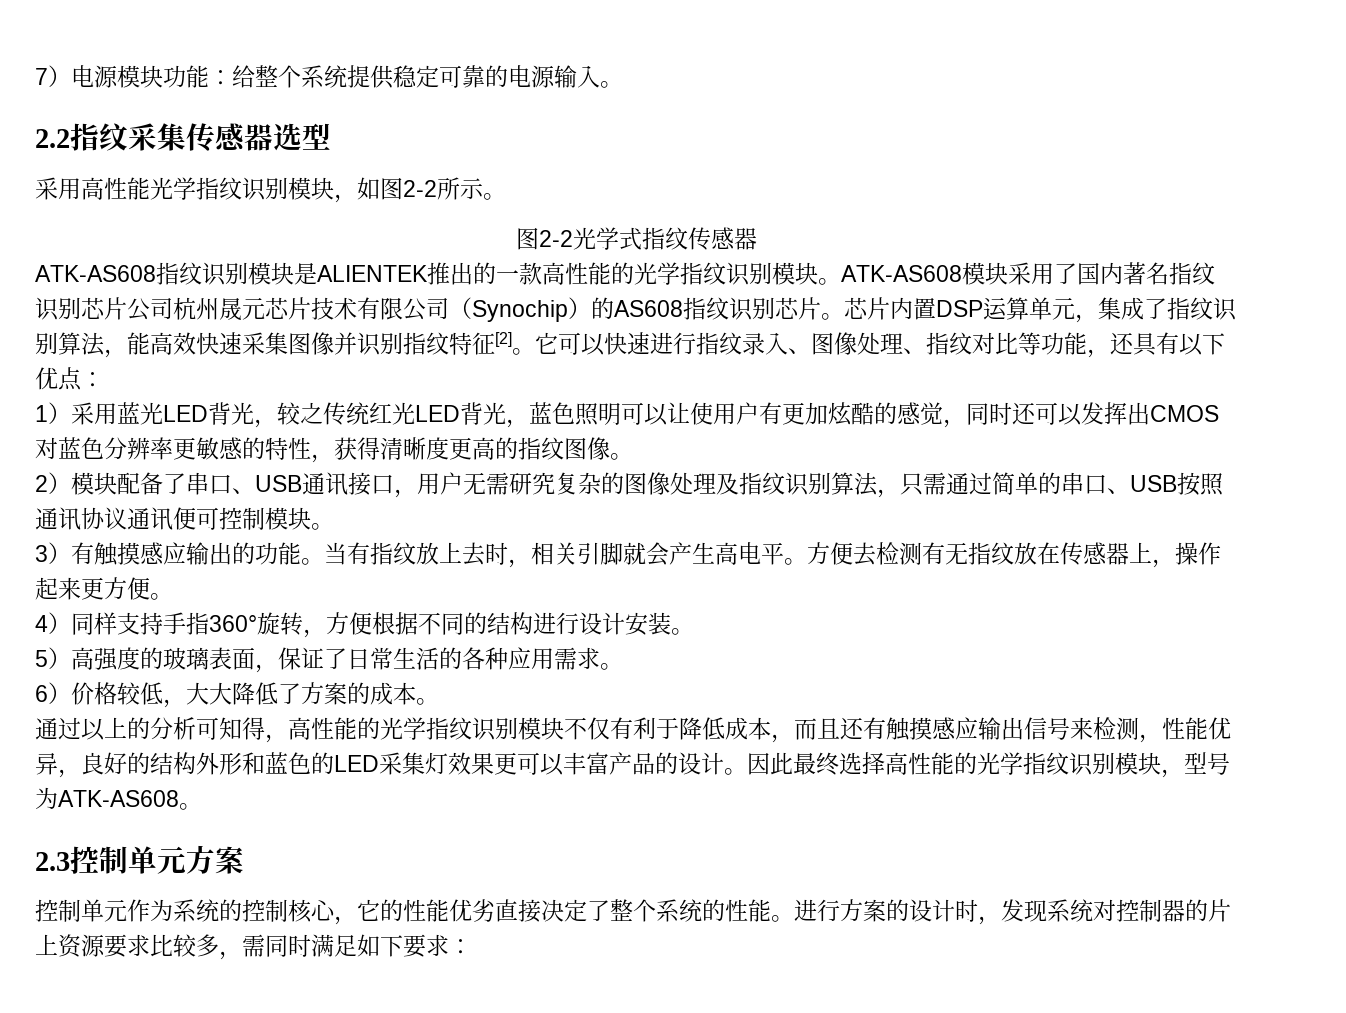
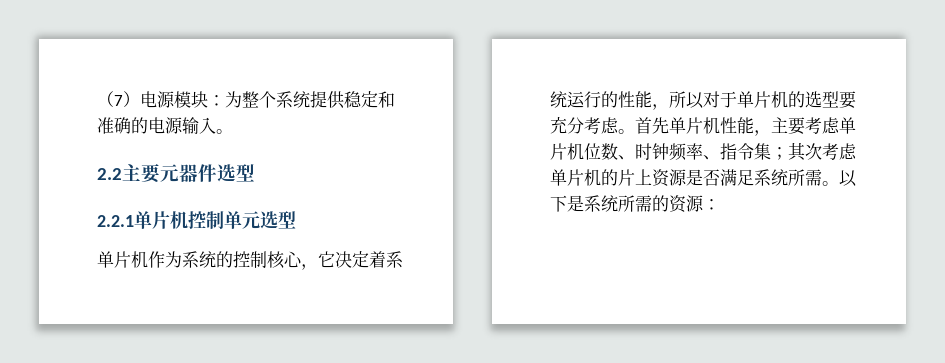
(35, 76) none -> [97,91,114,107] （
[163,65,255,88] 功能：给 -> [208,91,242,108] ：为
[439,65,485,88] 可靠 -> [378,91,395,108] [97,117,131,134] 和准确
[70,123,331,152] [35,177,506,203] [515,227,757,250] [35,262,1215,286] [35,297,1237,323] [35,332,512,358] [512,332,1225,358] [35,367,104,391] [35,402,1219,428] [35,437,633,463] [35,472,1224,498] [35,507,334,530] [35,542,1221,568] [35,577,173,600] [35,612,694,638] [35,647,623,673] [35,682,439,708] [35,717,1231,743] [35,752,1230,778] [35,787,202,810] [35,845,244,874] [35,899,127,922] 指纹采集传感器选型 // 采用高性能光学指纹识别模块，如图2-2所示。 // 图2-2光学式指纹传感器 // ATK-AS608指纹识别模块是ALIENTEK推出的一款高性能的光学指纹识别模块。ATK-AS608模块采用了国内著名指纹识别芯片公司杭州晟元芯片技术有限公司（Synochip）的AS608指纹识别芯片。芯片内置DSP运算单元，集成了指纹识别算法，能高效快速采集图像并识别指纹特征[2]。它可以快速进行指纹录入、图像处理、指纹对比等功能，还具有以下优点： // 1）采用蓝光LED背光，较之传统红光LED背光，蓝色照明可以让使用户有更加炫酷的感觉，同时还可以发挥出CMOS对蓝色分辨率更敏感的特性，获得清晰度更高的指纹图像。 // 2）模块配备了串口、USB通讯接口，用户无需研究复杂的图像处理及指纹识别算法，只需通过简单的串口、USB按照通讯协议通讯便可控制模块。 // 3）有触摸感应输出的功能。当有指纹放上去时，相关引脚就会产生高电平。方便去检测有无指纹放在传感器上，操作起来更方便。 // 4）同样支持手指360°旋转，方便根据不同的结构进行设计安装。 // 5）高强度的玻璃表面，保证了日常生活的各种应用需求。 // 6）价格较低，大大降低了方案的成本。 // 通过以上的分析可知得，高性能的光学指纹识别模块不仅有利于降低成本，而且还有触摸感应输出信号来检测，性能优异，良好的结构外形和蓝色的LED采集灯效果更可以丰富产品的设计。因此最终选择高性能的光学指纹识别模块，型号为ATK-AS608。 // 2.3控制单元方案 // 控制单元 -> [122,164,255,183] [97,211,296,229] [97,251,148,268] 主要元器件选型 // 2.2.1单片机控制单元选型 // 单片机
[380,899,1231,925] [35,934,449,960] 的性能优劣直接决定了整个系统的性能。进行方案的设计时，发现系统对控制器的片上资源要求比较多，需同时满足如下要求 -> [335,251,403,268] [550,91,856,110] [550,116,856,136] [550,142,857,161] [550,169,857,187] [550,195,704,213] 决定着系统运行的性能，所以对于单片机的选型要充分考虑。首先单片机性能，主要考虑单片机位数、时钟频率、指令集；其次考虑单片机的片上资源是否满足系统所需。以下是系统所需的资源

